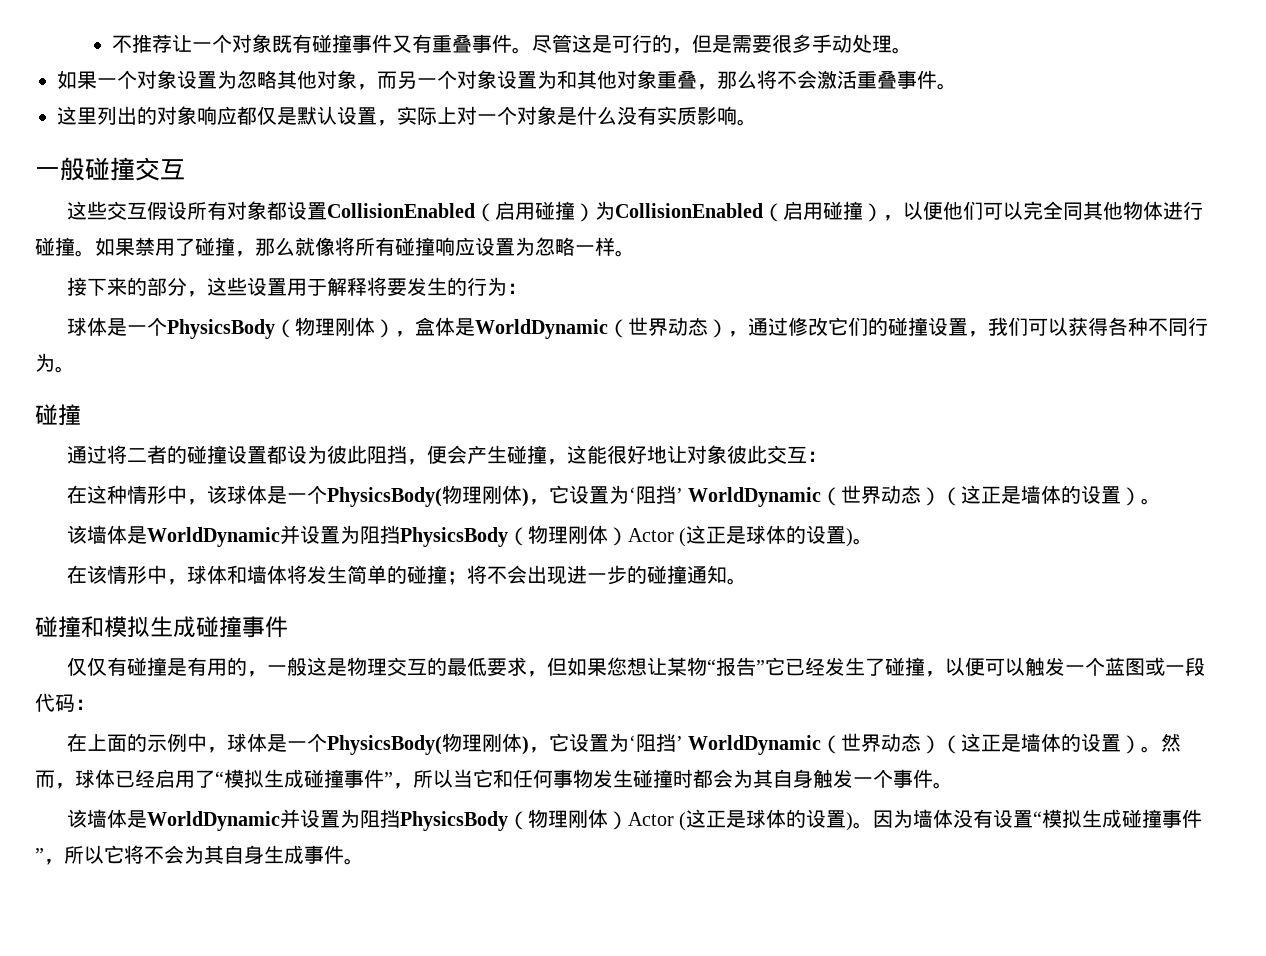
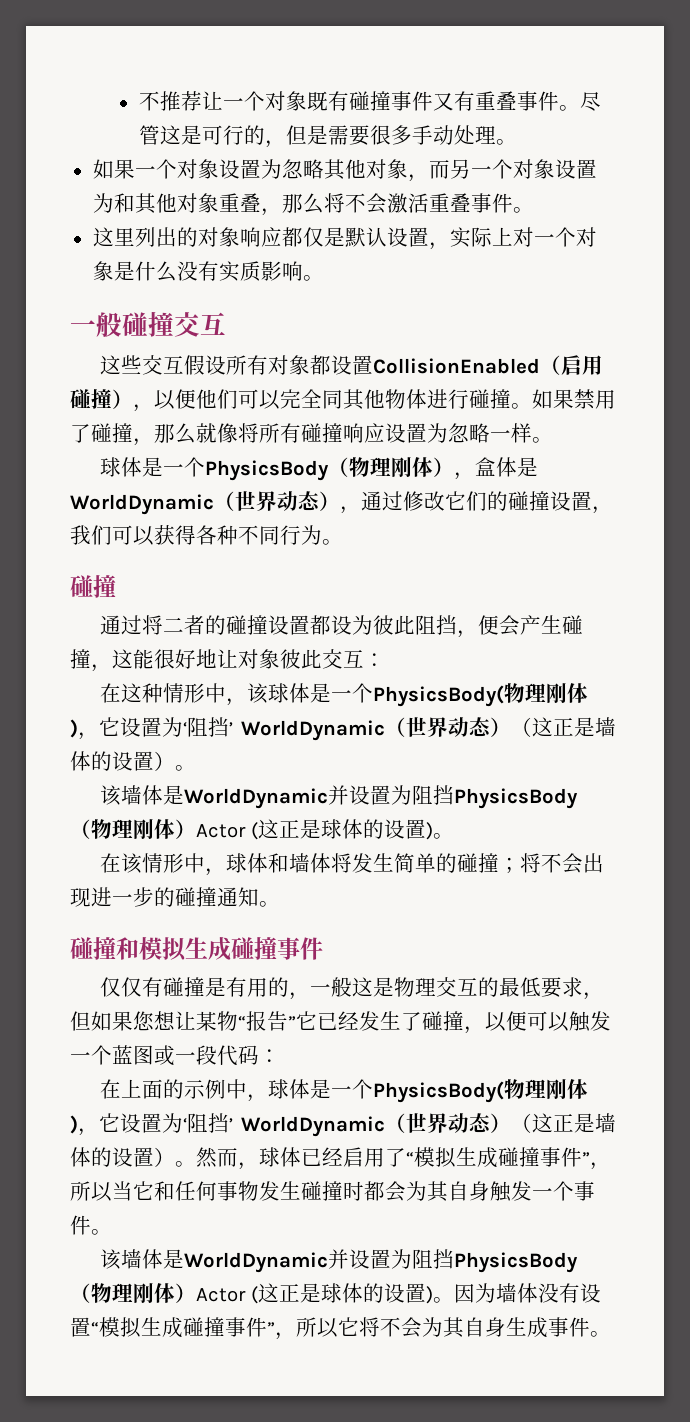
[594,201,883,222] 为CollisionEnabled（启用碰撞） -> (133, 399) none
[66,277,527,297] // 接下来的部分，这些设置用于解释将要发生的行为： -> (553, 440) none

